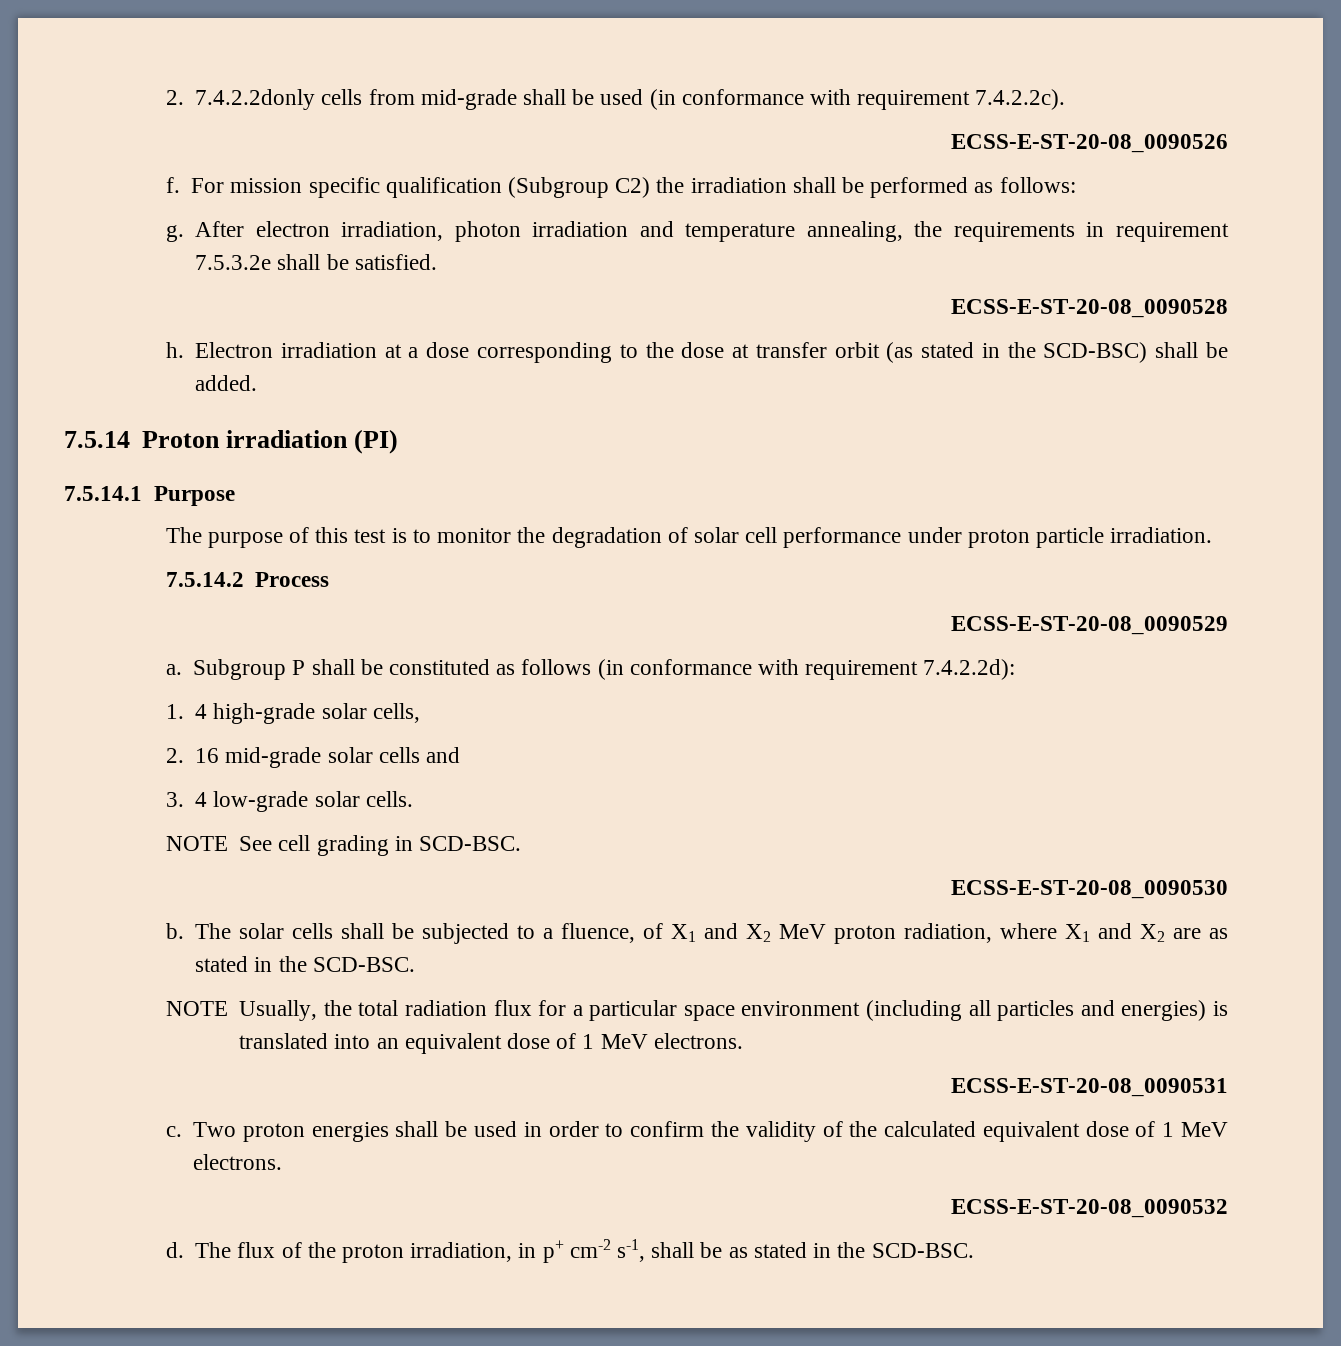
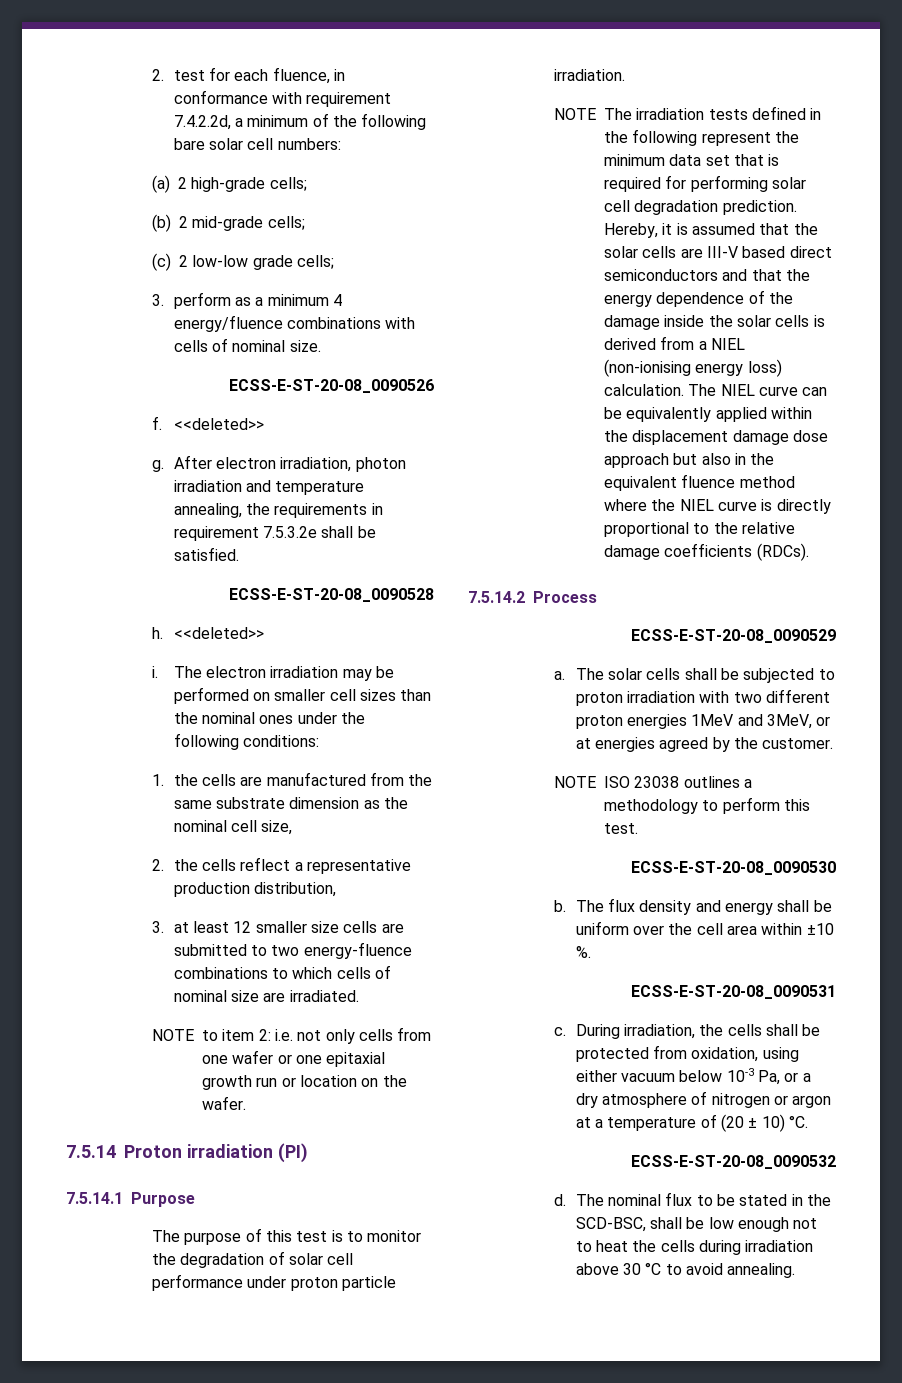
[165,89,1066,110] [951,134,1228,153] [165,177,1076,198] 2. 7.4.2.2donly cells from mid-grade shall be used (in conformance with requirement 7.4.2.2c). // ECSS-E-ST-20-08_0090526 // f. For mission specific qualification (Subgroup C2) the irradiation shall be performed as follows: -> [152,67,345,84] [173,90,392,107] [173,113,427,130] [173,138,341,150] [152,175,307,193] [152,214,305,232] [152,253,335,271] [152,292,342,309] [173,315,416,332] [173,338,321,352] [229,379,434,393] [152,416,264,430] 2. test for each fluence, in conformance with requirement 7.4.2.2d, a minimum of the following bare solar cell numbers: // (a) 2 high-grade cells; // (b) 2 mid-grade cells; // (c) 2 low-low grade cells; // 3. perform as a minimum 4 energy/fluence combinations with cells of nominal size. // ECSS-E-ST-20-08_0090526 // f. <<deleted>>
[195,342,1228,363] [195,375,258,391] Electron irradiation at a dose corresponding to the dose at transfer orbit (as stated in the SCD-BSC) shall be added. -> [173,627,264,639] [152,666,394,681] [173,687,432,704] [173,712,365,724] [173,733,319,750] [152,772,433,786] [173,797,408,809] [173,820,293,835] [152,857,411,874] [173,882,336,897] [152,921,404,933] [173,942,412,959] [173,965,391,979] [173,990,359,1002] [152,1027,432,1044] [202,1050,386,1067] [202,1075,407,1090] [202,1096,247,1110] <<deleted>> // i. The electron irradiation may be performed on smaller cell sizes than the nominal ones under the following conditions: // 1. the cells are manufactured from the same substrate dimension as the nominal cell size, // 2. the cells reflect a representative production distribution, // 3. at least 12 smaller size cells are submitted to two energy-fluence combinations to which cells of nominal size are irradiated. // NOTE to item 2: i.e. not only cells from one wafer or one epitaxial growth run or location on the wafer.
[165,572,330,587] [951,616,1228,635] [165,659,1016,680] [165,703,420,724] [165,747,460,768] [165,791,413,812] [165,835,521,856] [951,880,1228,899] [165,923,184,939] 7.5.14.2 Process // ECSS-E-ST-20-08_0090529 // a. Subgroup P shall be constituted as follows (in conformance with requirement 7.4.2.2d): // 1. 4 high-grade solar cells, // 2. 16 mid-grade solar cells and // 3. 4 low-grade solar cells. // NOTE See cell grading in SCD-BSC. // ECSS-E-ST-20-08_0090530 // b. -> [554,106,822,120] [604,129,800,146] [604,154,780,166] [604,175,807,192] [604,200,797,215] [604,223,818,238] [604,246,832,258] [604,269,811,281] [604,290,794,307] [604,315,825,330] [604,336,746,350] [604,359,782,377] [604,384,828,396] [604,407,813,422] [604,430,829,445] [604,453,775,468] [604,474,795,491] [604,499,831,514] [604,522,796,537] [604,543,809,561] [468,591,597,603] [631,629,836,643] [554,671,566,680] NOTE The irradiation tests defined in the following represent the minimum data set that is required for performing solar cell degradation prediction. Hereby, it is assumed that the solar cells are III-V based direct semiconductors and that the energy dependence of the damage inside the solar cells is derived from a NIEL (non-ionising energy loss) calculation. The NIEL curve can be equivalently applied within the displacement damage dose approach but also in the equivalent fluence method where the NIEL curve is directly proportional to the relative damage coefficients (RDCs). // 7.5.14.2 Process // ECSS-E-ST-20-08_0090529 // a.
[543,923,1228,944] [195,956,415,972] [165,1000,1228,1021] [239,1033,743,1054] [951,1078,1228,1097] [165,1121,1228,1142] [193,1154,283,1170] [951,1199,1228,1218] [165,1239,974,1263] a fluence, of X1 and X2 MeV proton radiation, where X1 and X2 are as stated in the SCD-BSC. // NOTE Usually, the total radiation flux for a particular space environment (including all particles and energies) is translated into an equivalent dose of 1 MeV electrons. // ECSS-E-ST-20-08_0090531 // c. Two proton energies shall be used in order to confirm the validity of the calculated equivalent dose of 1 MeV electrons. // ECSS-E-ST-20-08_0090532 // d. The flux of the proton irradiation, in p+ cm-2 s-1, shall be as stated in the SCD-BSC. -> [575,689,830,706] [575,714,831,729] [575,737,834,752] [554,776,753,788] [604,797,811,814] [604,823,639,834] [631,861,836,875] [554,898,832,915] [575,921,834,935] [575,946,591,958] [631,985,836,999] [554,1024,821,1039] [575,1045,799,1062] [575,1068,811,1085] [575,1091,832,1108] [575,1114,808,1132] [631,1155,836,1169] [554,1192,831,1206] [575,1217,818,1232] [575,1240,814,1255] [575,1262,796,1278] proton irradiation with two different proton energies 1MeV and 3MeV, or at energies agreed by the customer. // NOTE ISO 23038 outlines a methodology to perform this test. // ECSS-E-ST-20-08_0090530 // b. The flux density and energy shall be uniform over the cell area within ±10 %. // ECSS-E-ST-20-08_0090531 // c. During irradiation, the cells shall be protected from oxidation, using either vacuum below 10-3 Pa, or a dry atmosphere of nitrogen or argon at a temperature of (20 ± 10) °C. // ECSS-E-ST-20-08_0090532 // d. The nominal flux to be stated in the SCD-BSC, shall be low enough not to heat the cells during irradiation above 30 °C to avoid annealing.

